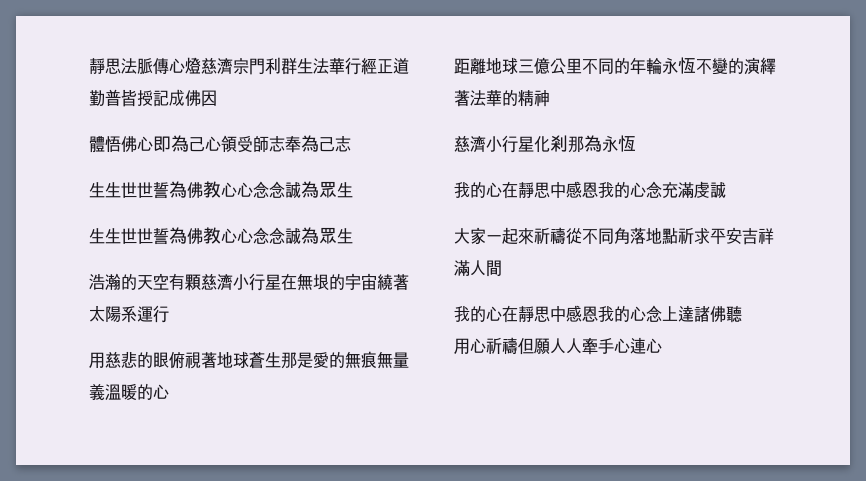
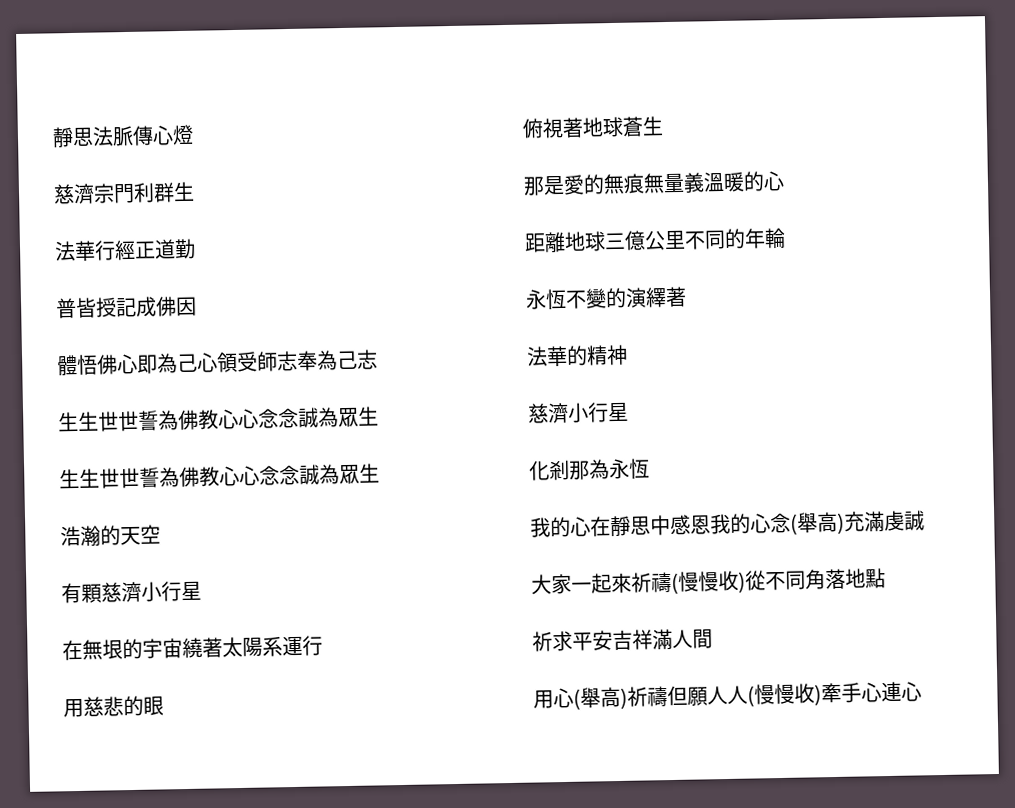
(201, 65) none -> (194, 135) //
(313, 66) none -> (195, 191) //
(105, 98) none -> (196, 249) //
(169, 281) none -> (161, 534) //
(281, 282) none -> (202, 591) //
(169, 360) none -> (164, 706) //
(281, 360) none -> (664, 126) //
(662, 66) none -> (786, 238) //
(470, 98) none -> (687, 297) //
(534, 144) none -> (629, 412) //
(662, 189) none -> [790,511,845,535] (舉高)
(566, 236) none -> [671,570,746,594] (慢慢收)
(678, 236) none -> (886, 578) //
[454,305,742,323] [454,337,582,355] 我的心在靜思中感恩我的心念上達諸佛聽 // 用心祈禱但願人人 -> [533,683,822,710] 用心(舉高)祈禱但願人人(慢慢收)

